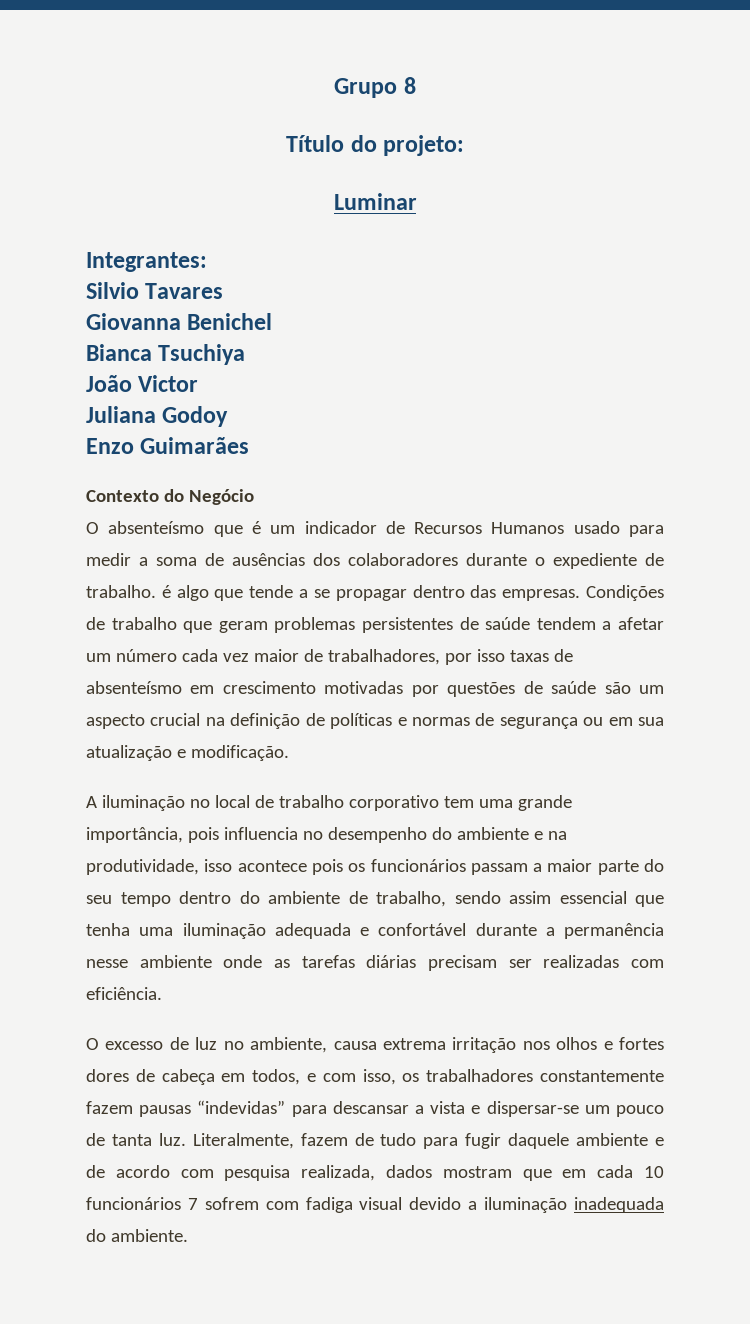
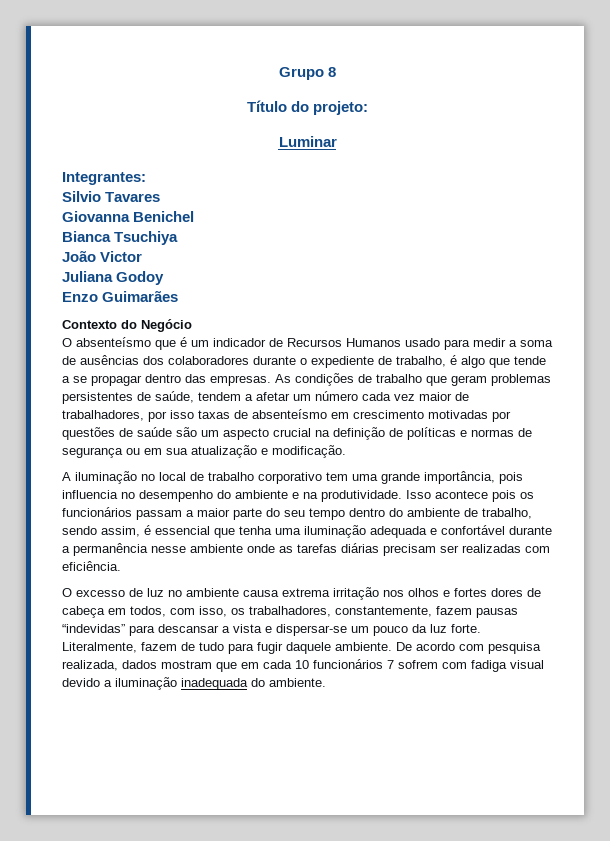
[86,585,156,598] trabalho. -> [396,356,446,367] trabalho,
[586,585,664,601] Condições -> [275,373,354,386] As condições
[485,617,531,630] saúde -> [155,391,194,403] saúde,
[86,859,233,875] produtividade, isso -> [321,490,431,502] produtividade. Isso
[509,891,551,904] assim -> [101,525,151,537] assim, é
[250,1037,328,1053] ambiente, -> [186,588,239,597] ambiente
[306,1073,316,1082] e -> (166, 611) none
[426,1069,664,1082] trabalhadores constantemente -> [249,606,432,617] trabalhadores, constantemente,
[86,1133,186,1146] de tanta luz. -> [412,624,481,633] da luz forte.
[576,1133,664,1146] [86,1165,105,1178] ambiente e de -> [335,642,412,651] ambiente. De

